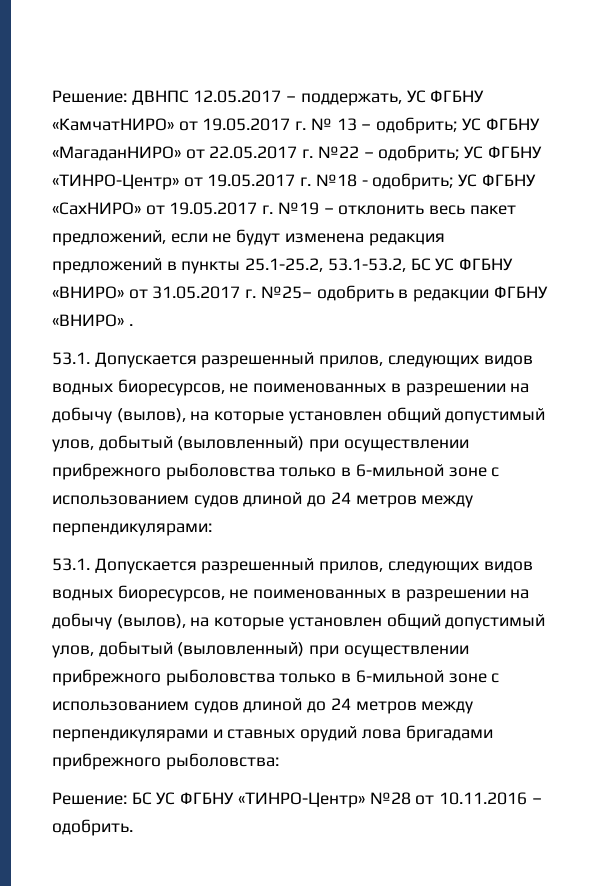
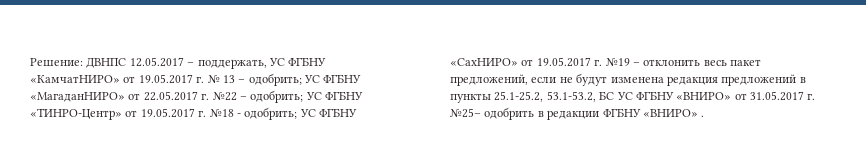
[52,352,533,368] [52,379,530,396] [52,407,546,424] [52,435,469,452] [52,463,500,480] [52,492,474,508] [52,523,212,536] [52,558,533,574] [52,585,530,602] [52,613,546,630] [52,641,469,658] [52,669,500,686] [52,698,474,714] [52,725,493,742] [52,753,279,770] [52,792,542,808] [52,819,133,836] // 53.1. Допускается разрешенный прилов, следующих видов водных биоресурсов, не поименованных в разрешении на добычу (вылов), на которые установлен общий допустимый улов, добытый (выловленный) при осуществлении прибрежного рыболовства только в 6-мильной зоне с использованием судов длиной до 24 метров между перпендикулярами: // 53.1. Допускается разрешенный прилов, следующих видов водных биоресурсов, не поименованных в разрешении на добычу (вылов), на которые установлен общий допустимый улов, добытый (выловленный) при осуществлении прибрежного рыболовства только в 6-мильной зоне с использованием судов длиной до 24 метров между перпендикулярами и ставных орудий лова бригадами прибрежного рыболовства: // Решение: БС УС ФГБНУ «ТИНРО-Центр» №28 от 10.11.2016 – одобрить. -> (705, 116) none

